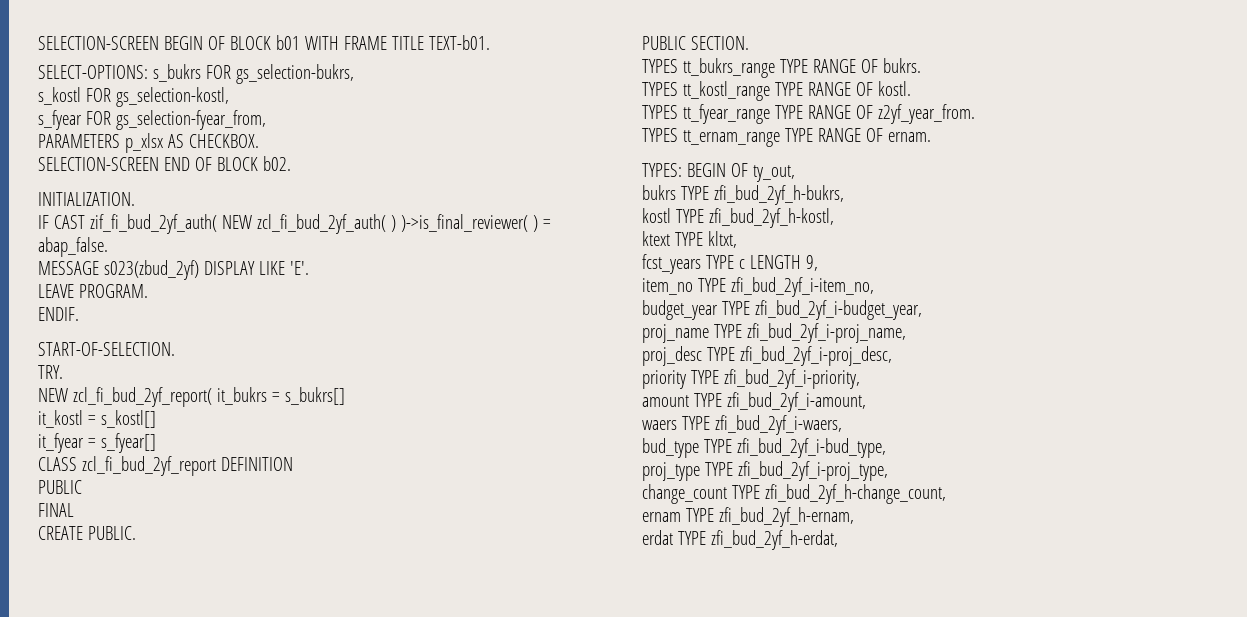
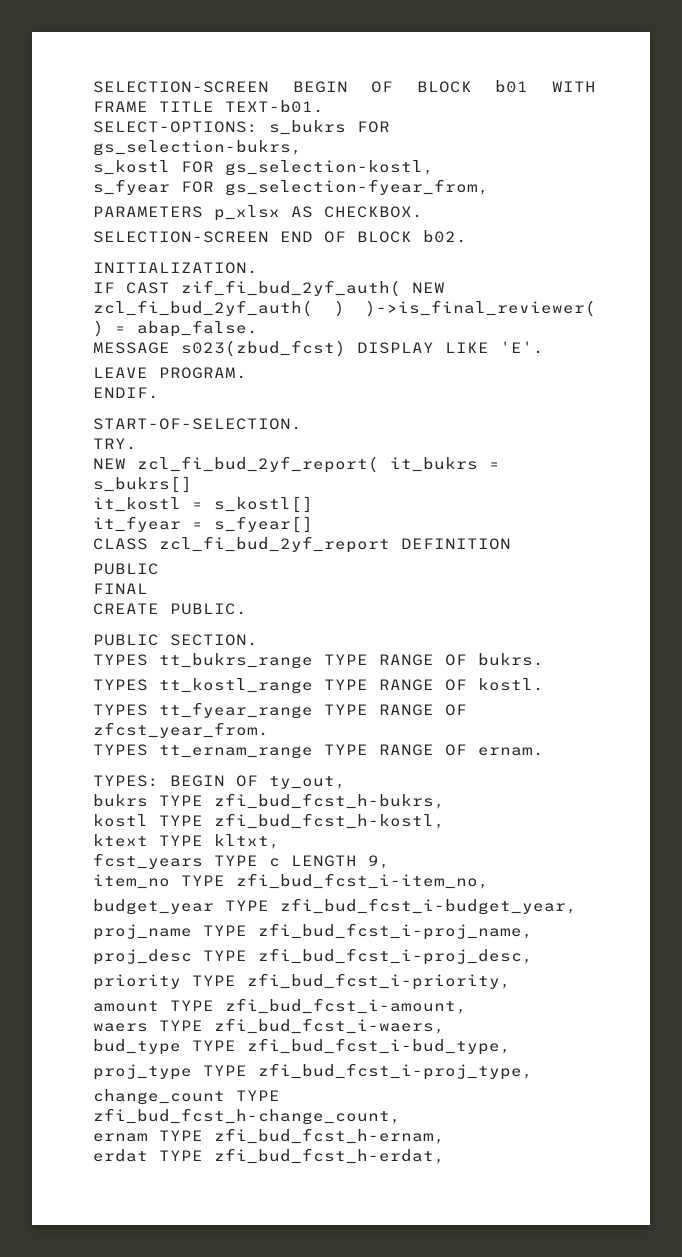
[103,260,199,280] s023(zbud_2yf) -> [181,340,346,357] s023(zbud_fcst)
[877,104,975,124] z2yf_year_from. -> [93,722,269,738] zfcst_year_from.
[713,185,844,205] zfi_bud_2yf_h-bukrs, -> [214,793,445,809] zfi_bud_fcst_h-bukrs,
[708,208,834,228] zfi_bud_2yf_h-kostl, -> [214,813,445,829] zfi_bud_fcst_h-kostl,
[730,277,874,297] zfi_bud_2yf_i-item_no, -> [236,873,489,889] zfi_bud_fcst_i-item_no,
[754,300,922,320] zfi_bud_2yf_i-budget_year, -> [280,898,577,915] zfi_bud_fcst_i-budget_year,
[746,323,906,343] zfi_bud_2yf_i-proj_name, -> [258,923,533,940] zfi_bud_fcst_i-proj_name,
[739,346,892,366] zfi_bud_2yf_i-proj_desc, -> [258,948,533,965] zfi_bud_fcst_i-proj_desc,
[723,369,860,389] zfi_bud_2yf_i-priority, -> [247,973,511,990] zfi_bud_fcst_i-priority,
[726,392,866,412] zfi_bud_2yf_i-amount, -> [225,998,467,1014] zfi_bud_fcst_i-amount,
[714,415,842,435] zfi_bud_2yf_i-waers, -> [214,1018,445,1034] zfi_bud_fcst_i-waers,
[736,438,886,458] zfi_bud_2yf_i-bud_type, -> [247,1038,511,1055] zfi_bud_fcst_i-bud_type,
[737,461,888,481] zfi_bud_2yf_i-proj_type, -> [258,1063,533,1080] zfi_bud_fcst_i-proj_type,
[764,484,946,504] zfi_bud_2yf_h-change_count, -> [93,1108,401,1125] zfi_bud_fcst_h-change_count,
[718,507,854,527] zfi_bud_2yf_h-ernam, -> [214,1128,445,1144] zfi_bud_fcst_h-ernam,
[710,530,838,550] zfi_bud_2yf_h-erdat, -> [214,1148,445,1164] zfi_bud_fcst_h-erdat,

